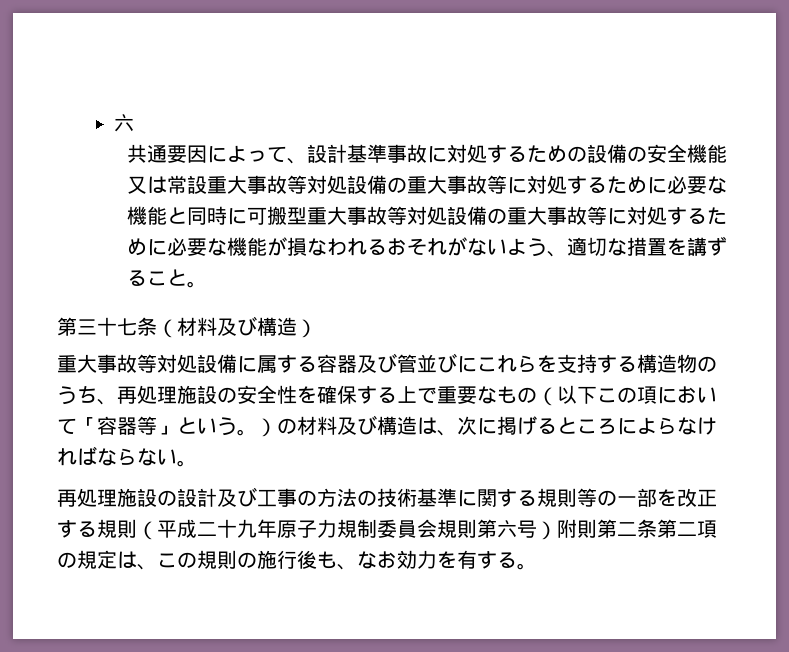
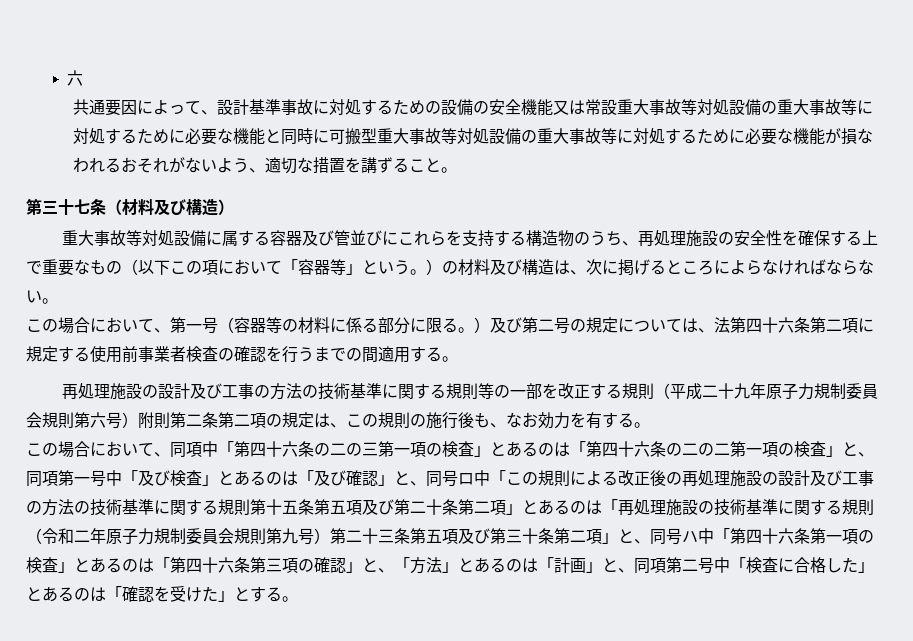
(197, 463) none -> [26,317,874,334] [26,346,458,363] // この場合において、第一号（容器等の材料に係る部分に限る。）及び第二号の規定については、法第四十六条第二項に規定する使用前事業者検査の確認を行うまでの間適用する。
(537, 566) none -> [26,441,874,458] [26,470,874,487] [26,499,874,516] [26,528,874,545] [26,557,874,574] [26,586,298,602] // この場合において、同項中「第四十六条の二の三第一項の検査」とあるのは「第四十六条の二の二第一項の検査」と、同項第一号中「及び検査」とあるのは「及び確認」と、同号ロ中「この規則による改正後の再処理施設の設計及び工事の方法の技術基準に関する規則第十五条第五項及び第二十条第二項」とあるのは「再処理施設の技術基準に関する規則（令和二年原子力規制委員会規則第九号）第二十三条第五項及び第三十条第二項」と、同号ハ中「第四十六条第一項の検査」とあるのは「第四十六条第三項の確認」と、「方法」とあるのは「計画」と、同項第二号中「検査に合格した」とあるのは「確認を受けた」とする。

